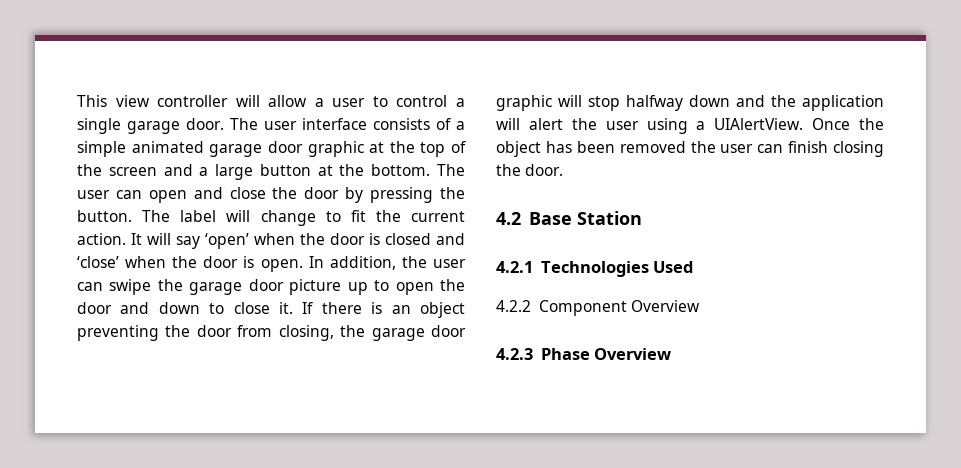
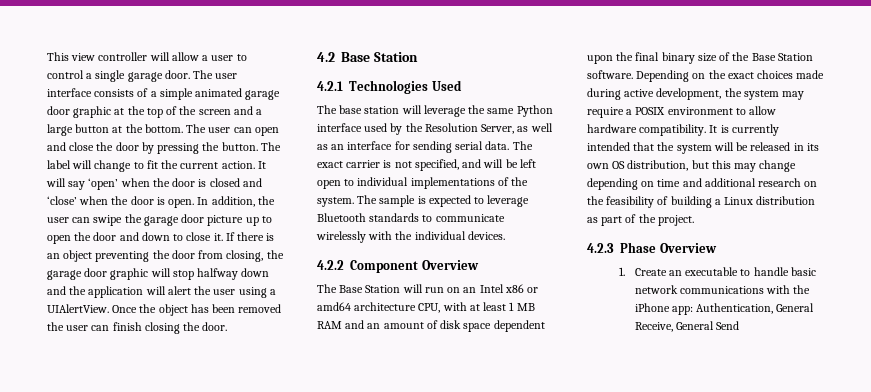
[496,300,700,316] [496,348,672,360] 4.2.2 Component Overview // 4.2.3 Phase Overview -> [317,105,553,117] [317,123,553,135] [317,141,533,153] [317,159,536,171] [317,177,529,189] [317,195,530,207] [317,213,505,222] [316,231,505,243] [317,260,479,273] [317,284,539,293] [317,302,535,313] [317,320,545,332] [587,52,813,64] [587,70,825,82] [587,88,805,100] [587,106,777,118] [587,124,779,136] [587,142,819,154] [587,160,797,172] [587,178,818,190] [587,196,816,208] [587,214,694,226] [587,242,717,253] [618,267,816,276] [634,285,811,294] [634,303,815,315] [634,321,740,332] The base station will leverage the same Python interface used by the Resolution Server, as well as an interface for sending serial data. The exact carrier is not specified, and will be left open to individual implementations of the system. The sample is expected to leverage Bluetooth standards to communicate wirelessly with the individual devices. // 4.2.2 Component Overview // The Base Station will run on an Intel x86 or amd64 architecture CPU, with at least 1 MB RAM and an amount of disk space dependent upon the final binary size of the Base Station software. Depending on the exact choices made during active development, the system may require a POSIX environment to allow hardware compatibility. It is currently intended that the system will be released in its own OS distribution, but this may change depending on time and additional research on the feasibility of building a Linux distribution as part of the project. // 4.2.3 Phase Overview // 1. Create an executable to handle basic network communications with the iPhone app: Authentication, General Receive, General Send

